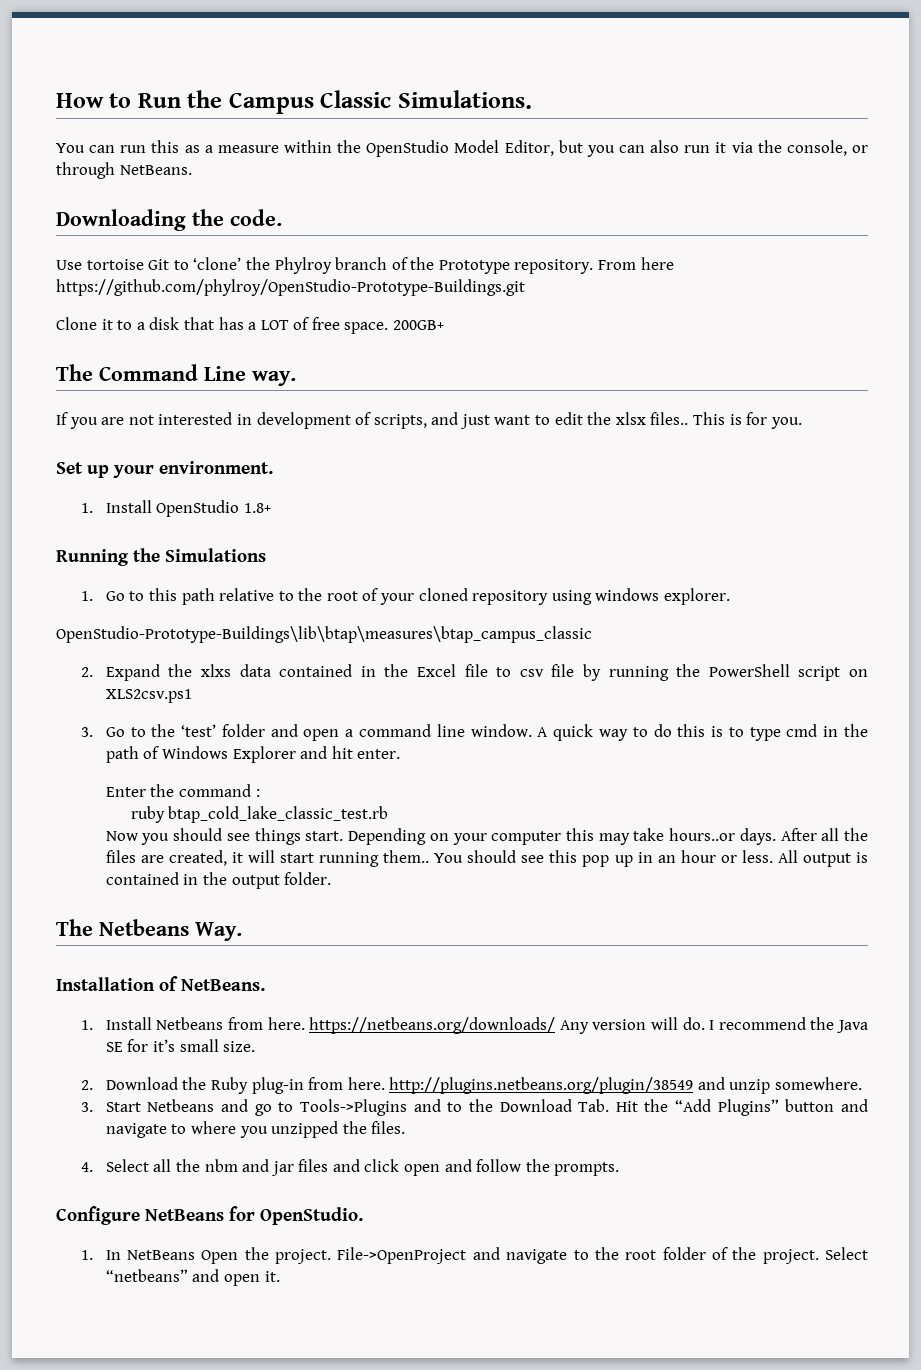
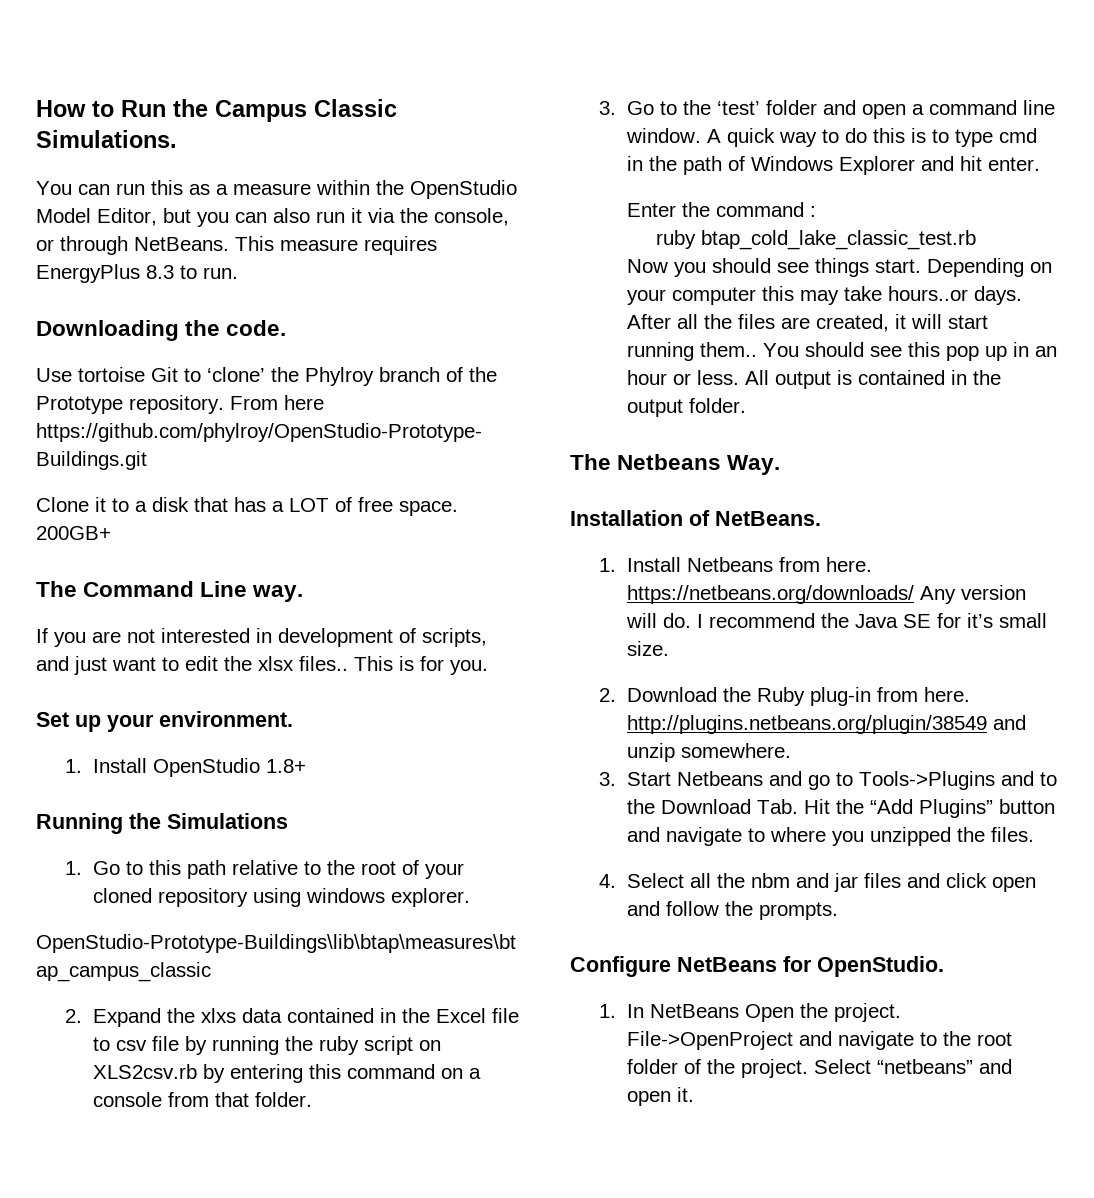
(192, 170) none -> [235,236,437,255] [36,264,238,283] This measure requires EnergyPlus 8.3 to run.
[708,664,790,677] PowerShell -> [319,1036,360,1055] ruby
[105,689,192,703] XLS2csv.ps1 -> [93,1064,482,1083] [93,1092,313,1107] XLS2csv.rb by entering this command on a console from that folder.

